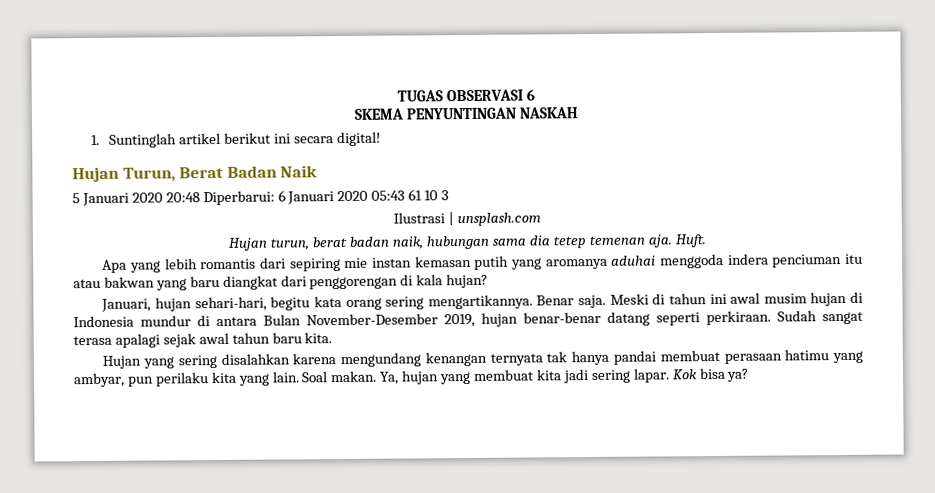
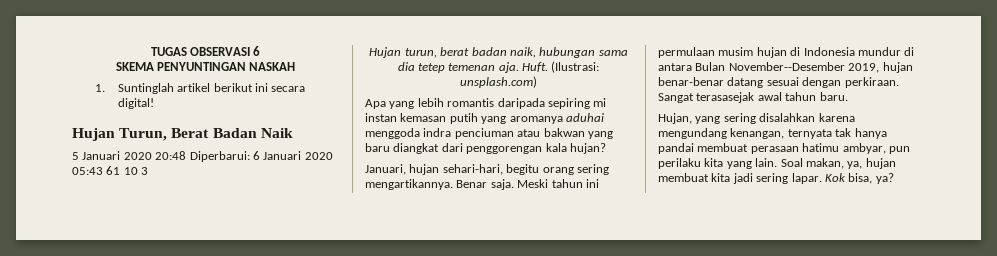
[393,212,541,227] // Ilustrasi | unsplash.com -> (149, 171) none
(707, 241) none -> [551,61,600,73] [460,76,537,88] (Ilustrasi: unsplash.com)
[260,257,369,272] dari sepiring mie -> [497,98,607,109] daripada sepiring mi
[727,253,864,268] indera penciuman itu -> [423,128,514,139] indra penciuman
[400,274,414,286] di -> (543, 150) none
[313,296,342,308] kata -> (540, 169) none
[652,293,666,305] di -> (549, 183) none
[730,292,761,304] awal -> [658,47,715,58] permulaan
[306,313,438,326] November-Desember -> [728,62,845,71] November--Desember
[656,310,863,326] [73,332,333,348] [102,355,142,369] seperti perkiraan. Sudah sangat terasa apalagi sejak awal tahun baru kita. // Hujan -> [766,77,899,88] [658,92,848,103] [658,113,692,124] sesuai dengan perkiraan. Sangat terasasejak awal tahun baru. // Hujan,
[424,351,487,367] kenangan -> [730,128,785,139] kenangan,
[832,350,864,364] yang -> (840, 147) none
[330,370,472,385] makan. Ya, hujan yang -> [805,158,896,169] makan, ya, hujan
[698,367,726,380] bisa -> [848,173,873,184] bisa,

